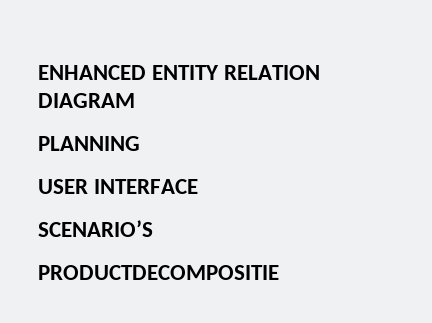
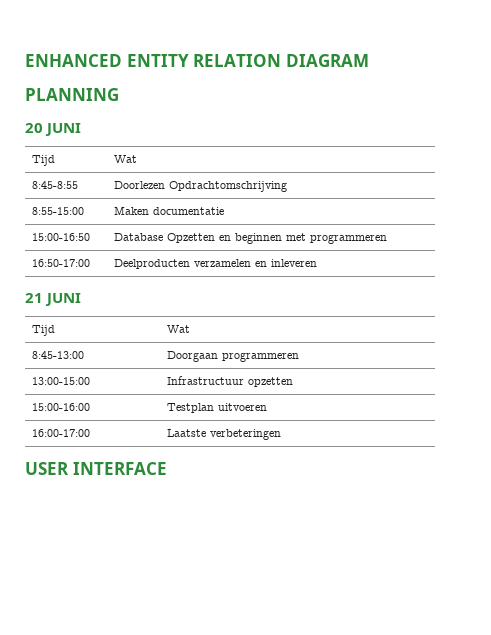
(140, 143) none -> [25,123,82,136] [31,155,55,166] [113,155,137,163] [31,181,78,189] [113,181,287,192] [31,207,84,215] [113,206,224,215] [31,233,90,241] [113,233,387,244] [31,259,90,267] [113,259,317,269] [25,293,82,306] [31,325,55,336] [166,325,190,333] [31,351,84,359] [166,351,299,362] [31,377,90,385] [166,376,293,387] [31,403,90,411] [166,403,267,413] [31,429,90,437] [166,429,281,440] // 20 JUNI // Tijd | Wat // 8:45-8:55 | Doorlezen Opdrachtomschrijving // 8:55-15:00 | Maken documentatie // 15:00-16:50 | Database Opzetten en beginnen met programmeren // 16:50-17:00 | Deelproducten verzamelen en inleveren // 21 JUNI // Tijd | Wat // 8:45-13:00 | Doorgaan programmeren // 13:00-15:00 | Infrastructuur opzetten // 15:00-16:00 | Testplan uitvoeren // 16:00-17:00 | Laatste verbeteringen
[38,220,153,237] [38,265,279,280] // SCENARIO’S // PRODUCTDECOMPOSITIE -> (167, 468) none

